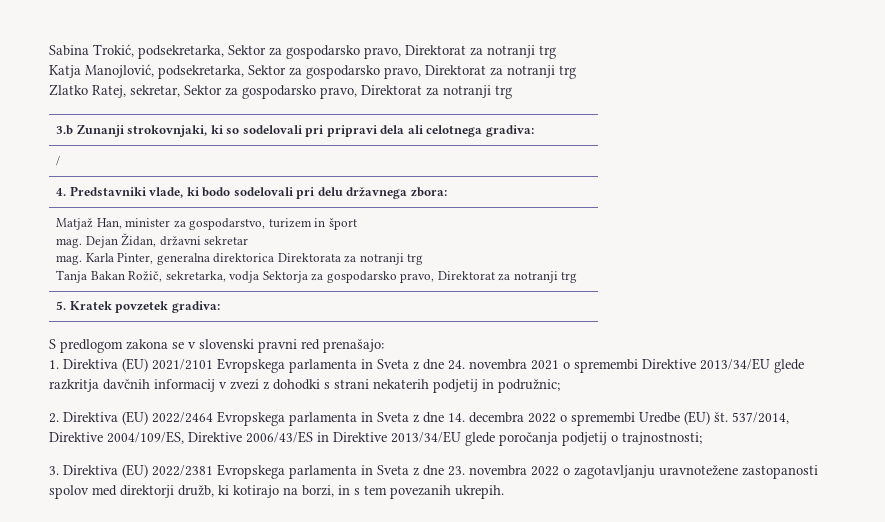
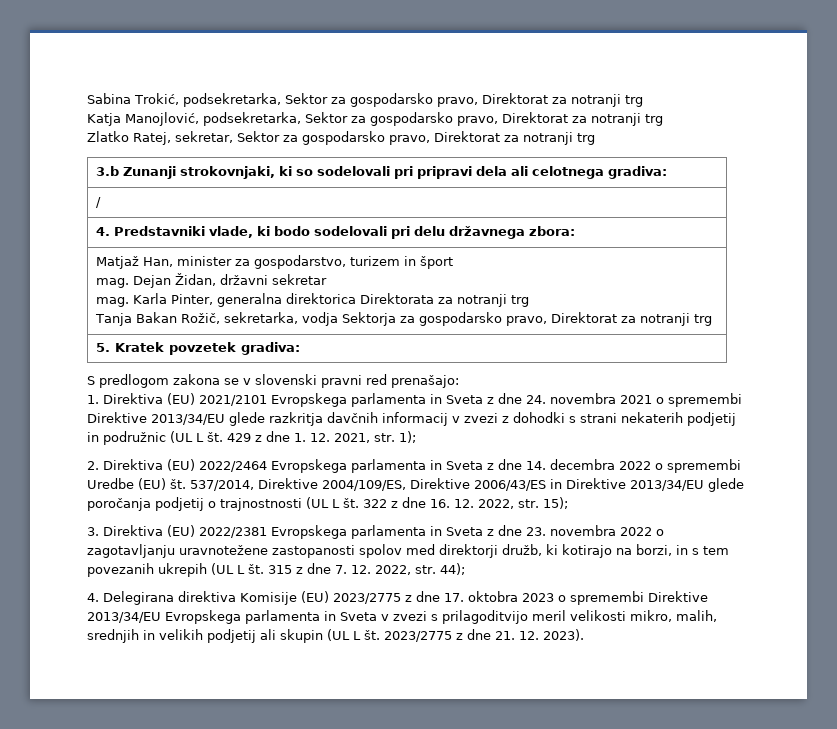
[498,379,560,393] podružnic; -> [103,431,416,445] podružnic (UL L št. 429 z dne 1. 12. 2021, str. 1);
[622,432,702,445] trajnostnosti; -> [220,497,568,511] trajnostnosti (UL L št. 322 z dne 16. 12. 2022, str. 15);
[455,485,504,499] ukrepih. -> [158,563,465,577] [87,591,708,605] [87,610,717,624] [87,629,584,643] ukrepih (UL L št. 315 z dne 7. 12. 2022, str. 44); // 4. Delegirana direktiva Komisije (EU) 2023/2775 z dne 17. oktobra 2023 o spremembi Direktive 2013/34/EU Evropskega parlamenta in Sveta v zvezi s prilagoditvijo meril velikosti mikro, malih, srednjih in velikih podjetij ali skupin (UL L št. 2023/2775 z dne 21. 12. 2023).

